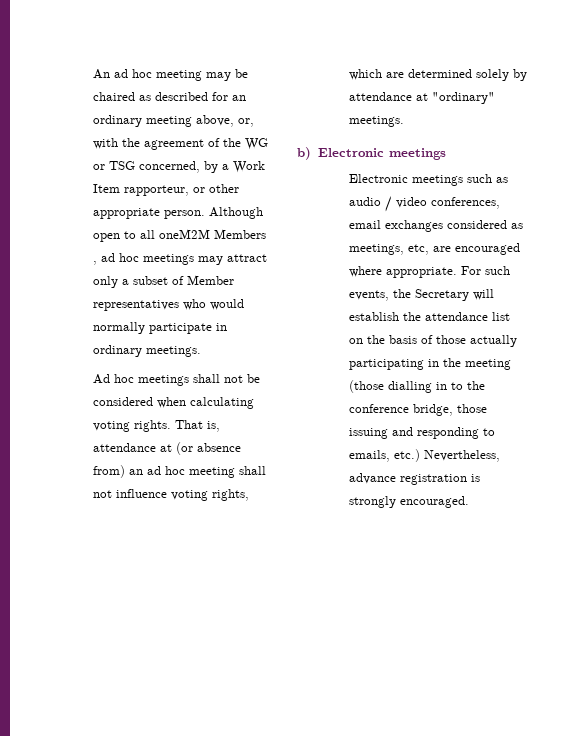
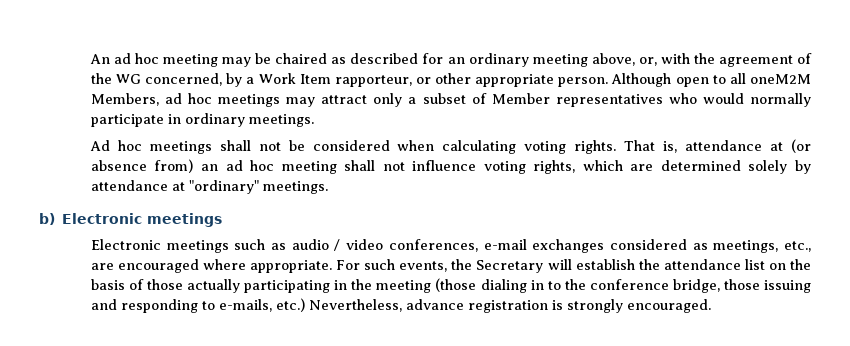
[93,161,136,170] or TSG -> (142, 79) none
[214,229,267,239] [93,261,98,265] Members , -> [90,93,159,106] Members,
[349,220,382,229] email -> [483,239,527,250] e-mail
[408,244,430,255] etc, -> [784,241,811,252] etc.,
[388,381,433,393] dialling -> [480,279,527,293] dialing
[349,450,391,462] emails, -> [218,299,272,312] e-mails,

